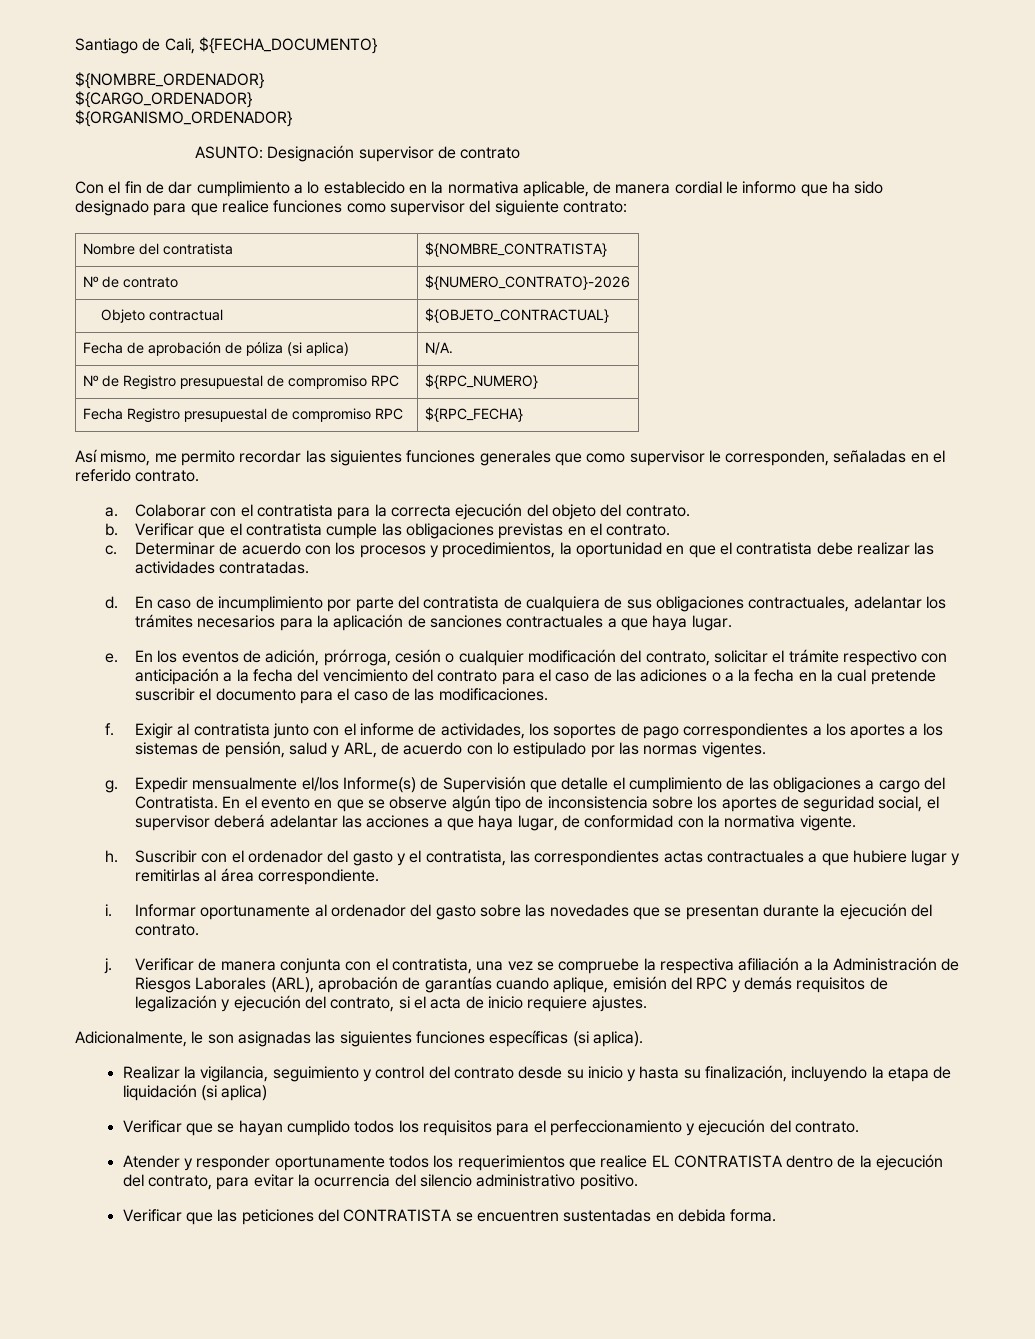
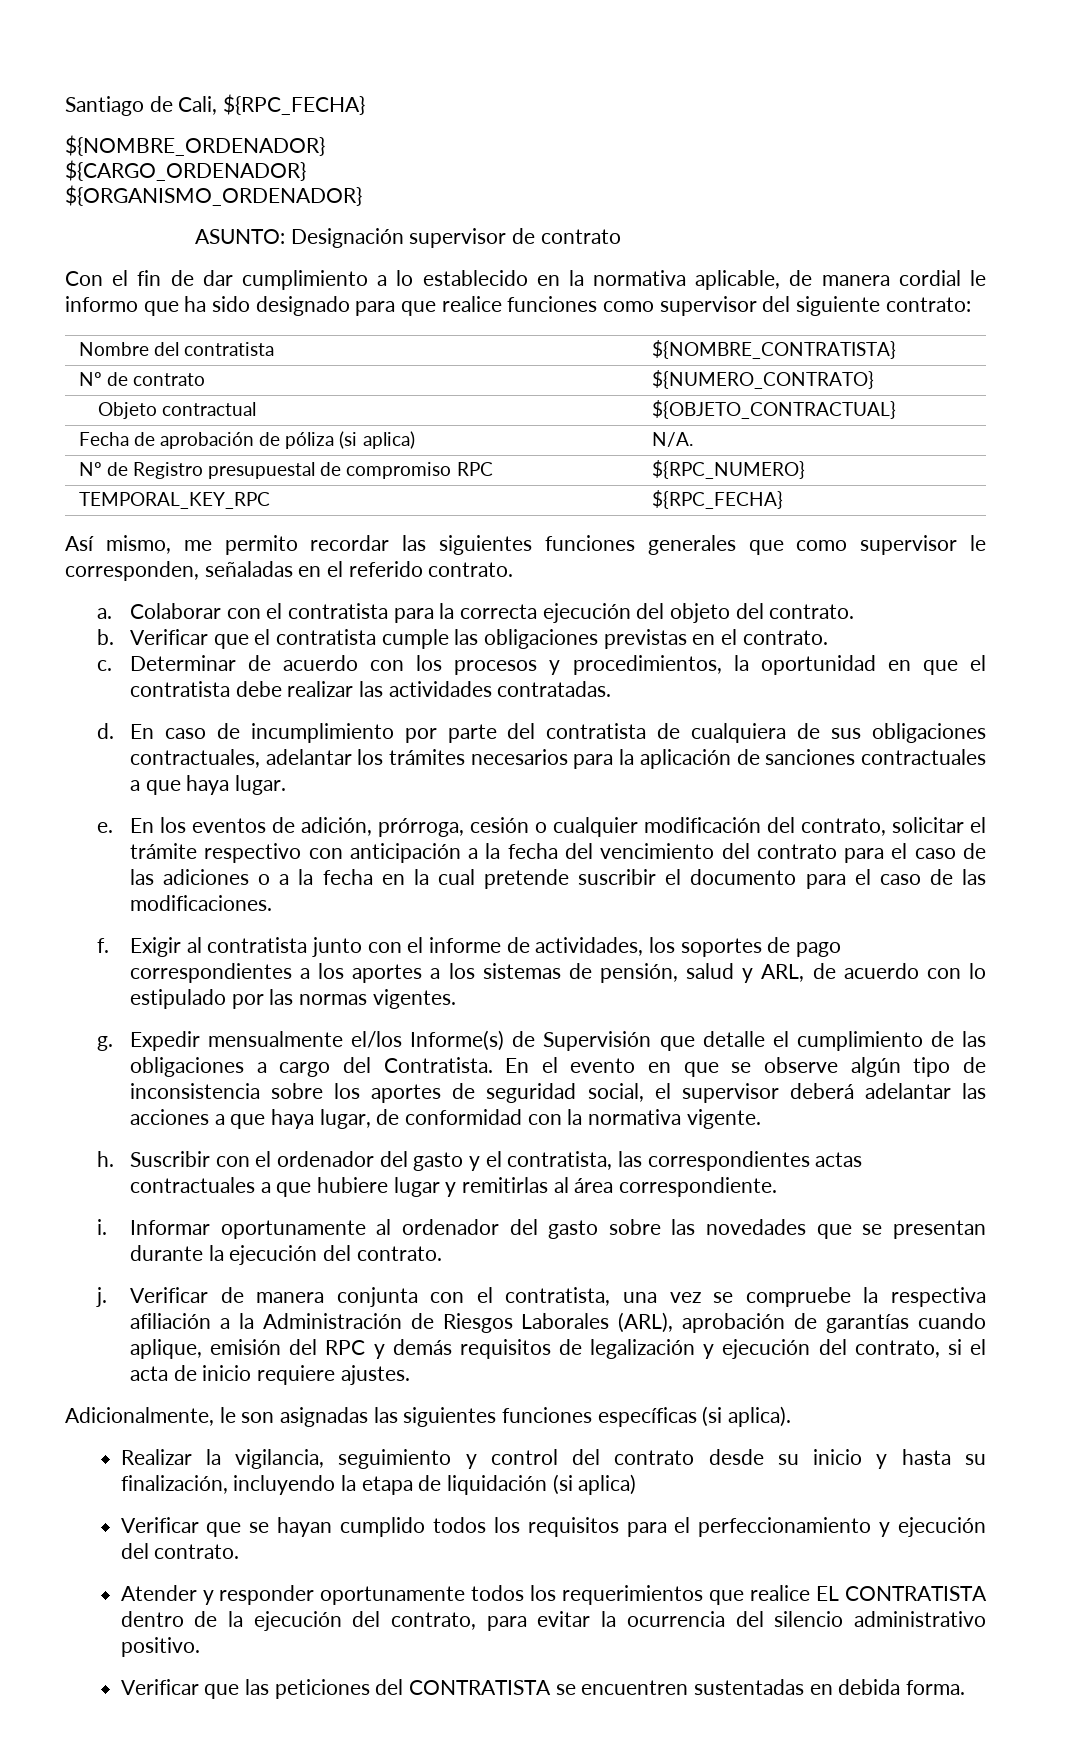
[198,37,377,54] ${FECHA_DOCUMENTO} -> [223,94,366,115] ${RPC_FECHA}
[424,275,630,290] ${NUMERO_CONTRATO}-2026 -> [651,370,874,389] ${NUMERO_CONTRATO}
[82,408,403,423] Fecha Registro presupuestal de compromiso RPC -> [78,492,270,509] TEMPORAL_KEY_RPC

